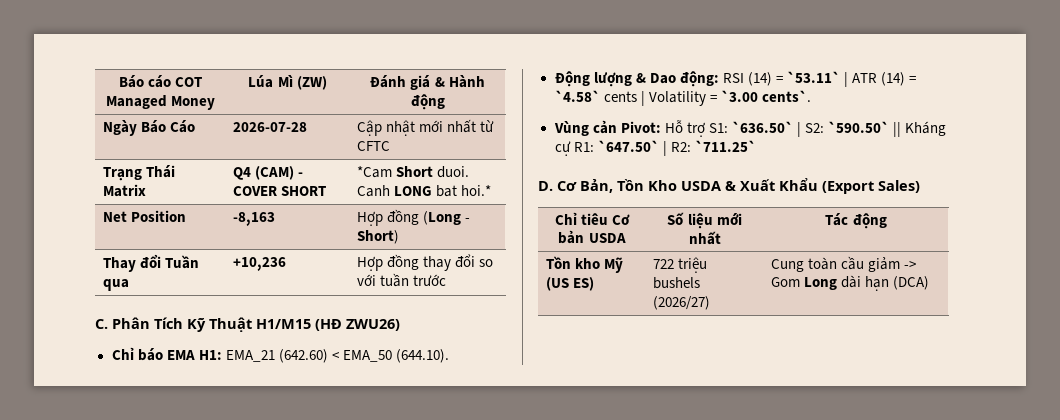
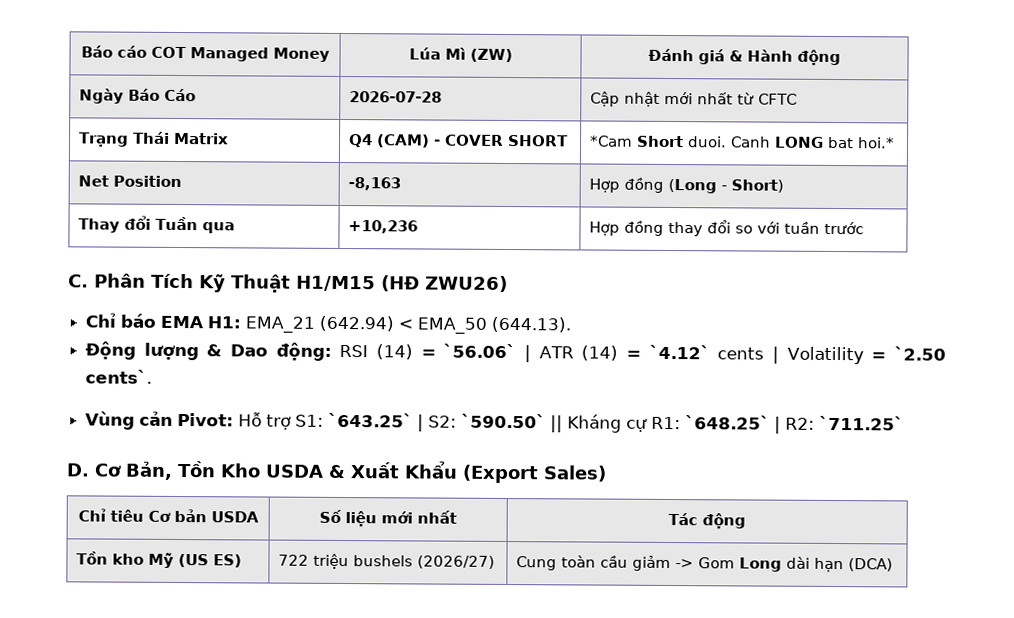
[278,349,328,363] (642.60) -> [319,315,395,332] (642.94)
[395,349,449,363] (644.10). -> [491,316,572,333] (644.13).
[786,71,840,83] `53.11` -> [443,343,517,359] `56.06`
[554,90,600,102] `4.58` -> [648,344,710,360] `4.12`
[720,90,758,102] `3.00 -> [893,346,946,361] `2.50
[731,121,793,133] `636.50` -> [328,412,414,428] `643.25`
[597,140,659,152] `647.50` -> [685,415,771,430] `648.25`

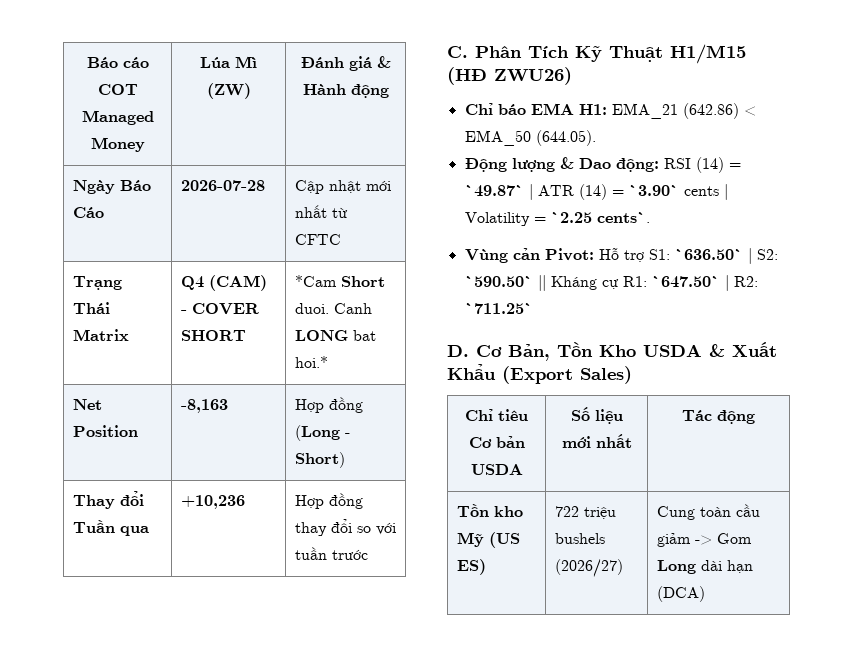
[319,315,395,332] (642.94) -> [682,103,739,119] (642.86)
[491,316,572,333] (644.13). -> [535,130,596,146] (644.05).
[443,343,517,359] `56.06` -> [464,184,524,197] `49.87`
[648,344,710,360] `4.12` -> [628,184,679,196] `3.90`
[893,346,946,361] `2.50 -> [550,211,592,223] `2.25
[328,412,414,428] `643.25` -> [674,248,743,260] `636.50`
[685,415,771,430] `648.25` -> [651,275,720,288] `647.50`

